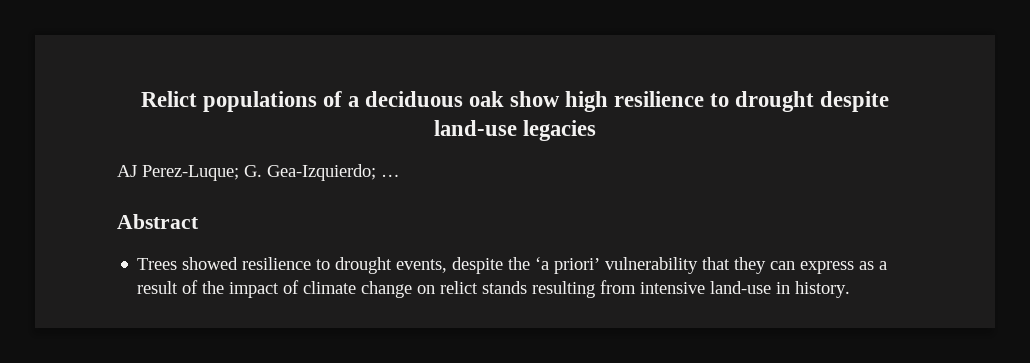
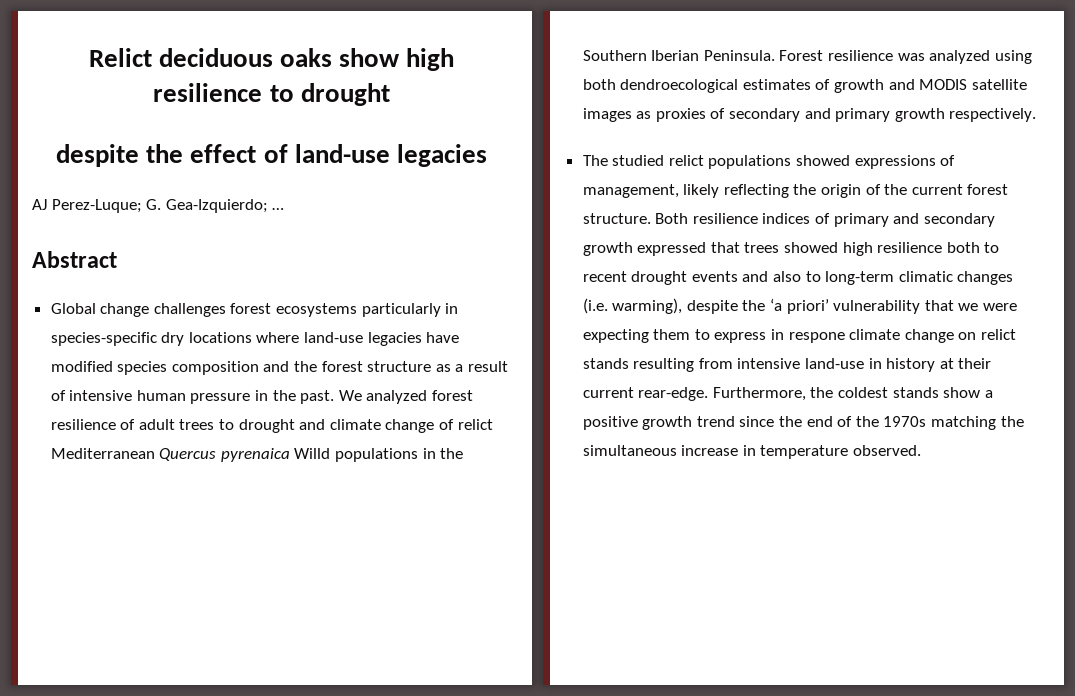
[202,91,504,112] populations of a deciduous oak -> [158,48,332,67] deciduous oaks
[820,91,890,112] despite -> [56,144,288,167] // despite the effect of
[137,257,448,274] Trees showed resilience to drought events, -> [50,303,459,317] [50,332,460,346] [50,361,509,375] [50,390,474,404] [50,419,493,433] [50,448,464,462] [582,50,1032,64] [582,79,1027,93] [582,108,1037,122] [582,155,956,169] [582,184,1009,198] [582,213,995,227] [582,242,1000,256] [582,271,1014,285] [582,298,683,314] Global change challenges forest ecosystems particularly in species-specific dry locations where land-use legacies have modified species composition and the forest structure as a result of intensive human pressure in the past. We analyzed forest resilience of adult trees to drought and climate change of relict Mediterranean Quercus pyrenaica Willd populations in the Southern Iberian Peninsula. Forest resilience was analyzed using both dendroecological estimates of growth and MODIS satellite images as proxies of secondary and primary growth respectively. // The studied relict populations showed expressions of management, likely reflecting the origin of the current forest structure. Both resilience indices of primary and secondary growth expressed that trees showed high resilience both to recent drought events and also to long-term climatic changes (i.e. warming),
[734,257,888,274] [137,280,300,298] they can express as a result of the impact of -> [958,303,1018,311] [582,329,845,343] we were expecting them to express in respone
[795,281,851,298] history. -> [886,358,992,372] [582,387,993,401] [582,416,1024,430] [582,445,922,459] history at their current rear-edge. Furthermore, the coldest stands show a positive growth trend since the end of the 1970s matching the simultaneous increase in temperature observed.

